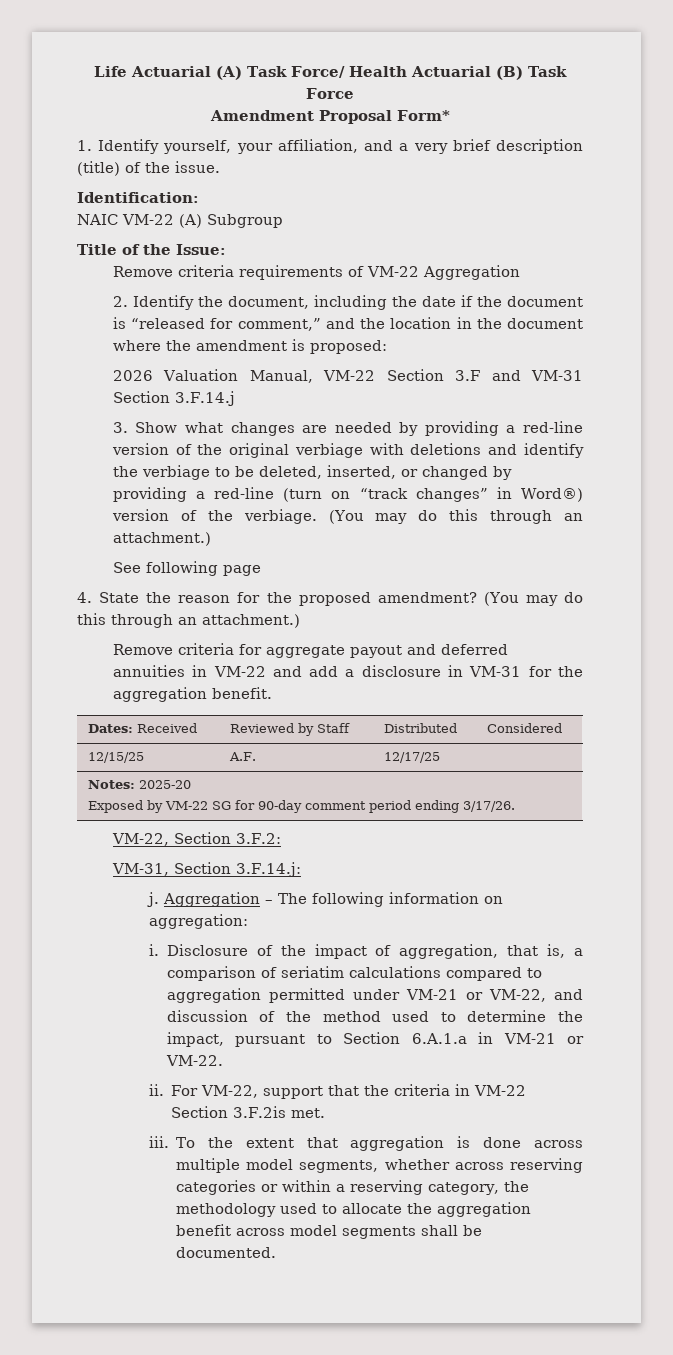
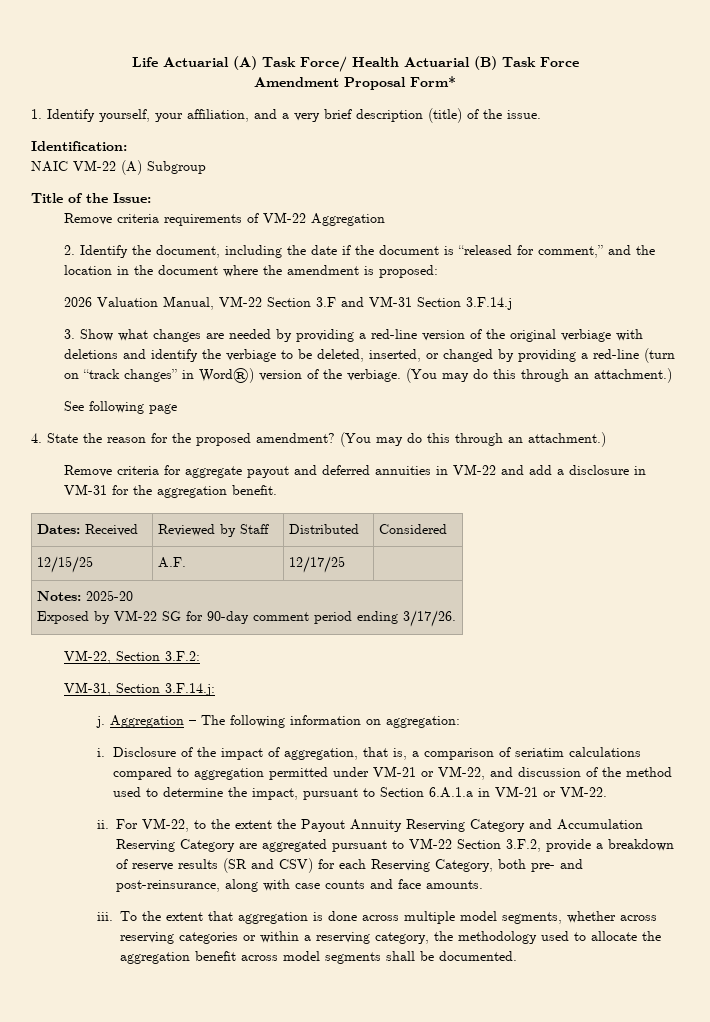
[263,1084,527,1099] [171,1106,326,1118] support that the criteria in VM-22 Section 3.F.2is met. -> [193,819,643,832] [115,838,674,852] [115,858,583,873] [115,879,483,892] to the extent the Payout Annuity Reserving Category and Accumulation Reserving Category are aggregated pursuant to VM-22 Section 3.F.2, provide a breakdown of reserve results (SR and CSV) for each Reserving Category, both pre- and post-reinsurance, along with case counts and face amounts.

